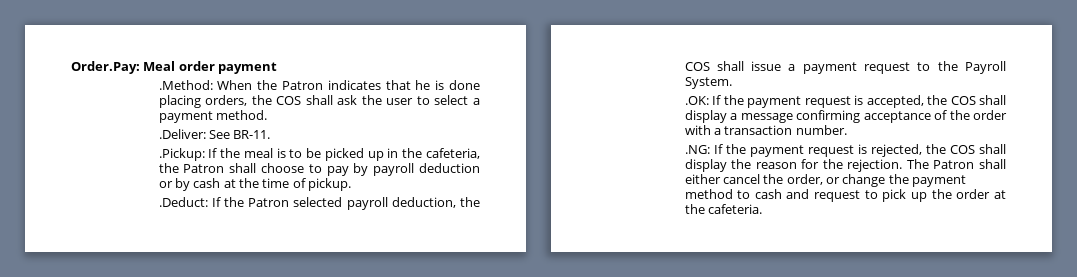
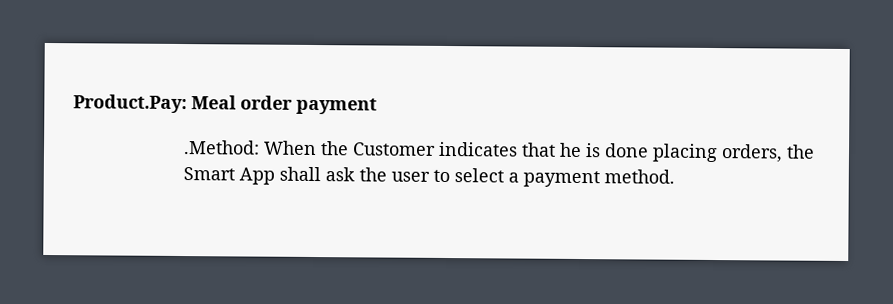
[71,61,140,74] Order.Pay: -> [73,94,187,114] Product.Pay:
[281,81,323,90] Patron -> [352,142,437,156] Customer
[276,96,302,105] COS -> [183,167,276,185] Smart App
[158,129,271,139] [158,148,480,161] [158,163,480,176] [158,178,352,191] [158,197,480,210] [684,61,1006,74] [684,77,732,89] [684,95,1007,108] [684,110,1007,123] [684,125,847,135] [684,144,1006,157] [684,159,1006,172] [684,174,967,187] [684,189,1006,202] [684,204,762,214] // .Deliver: See BR-11. // .Pickup: If the meal is to be picked up in the cafeteria, the Patron shall choose to pay by payroll deduction or by cash at the time of pickup. // .Deduct: If the Patron selected payroll deduction, the COS shall issue a payment request to the Payroll System. // .OK: If the payment request is accepted, the COS shall display a message confirming acceptance of the order with a transaction number. // .NG: If the payment request is rejected, the COS shall display the reason for the rejection. The Patron shall either cancel the order, or change the payment method to cash and request to pick up the order at the cafeteria. -> (676, 176) none

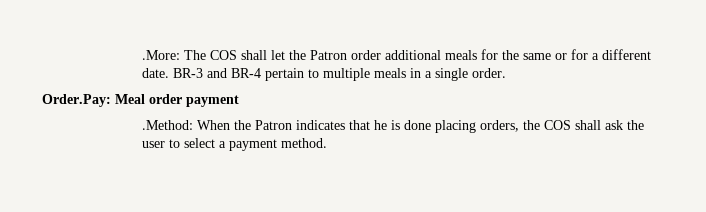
[73,94,187,114] Product.Pay: -> [141,49,651,60] [141,68,506,81] [42,94,111,107] .More: The COS shall let the Patron order additional meals for the same or for a different date. BR-3 and BR-4 pertain to multiple meals in a single order. // Order.Pay:
[352,142,437,156] Customer -> [254,120,292,130] Patron
[183,167,276,185] Smart App -> [543,120,571,130] COS

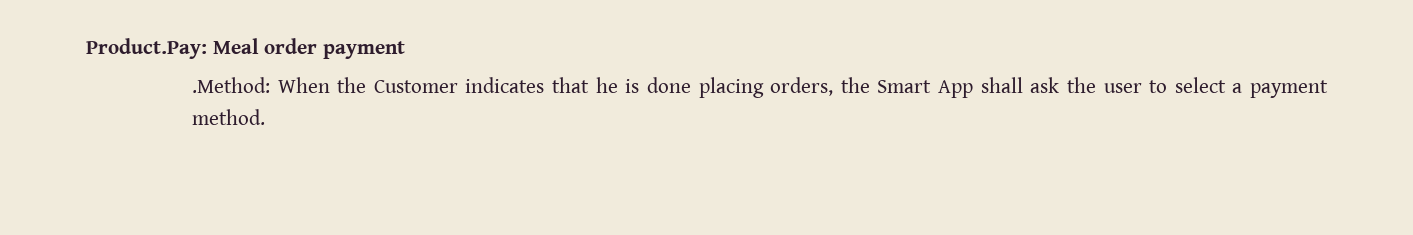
[141,49,651,60] [141,68,506,81] [42,94,111,107] .More: The COS shall let the Patron order additional meals for the same or for a different date. BR-3 and BR-4 pertain to multiple meals in a single order. // Order.Pay: -> [86,38,207,59] Product.Pay:
[254,120,292,130] Patron -> [373,80,458,93] Customer
[543,120,571,130] COS -> [877,80,974,98] Smart App

